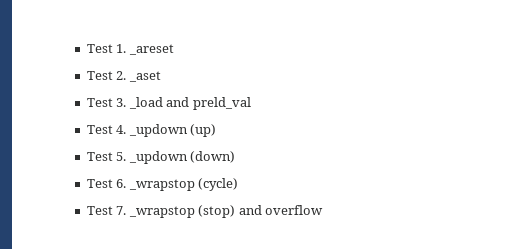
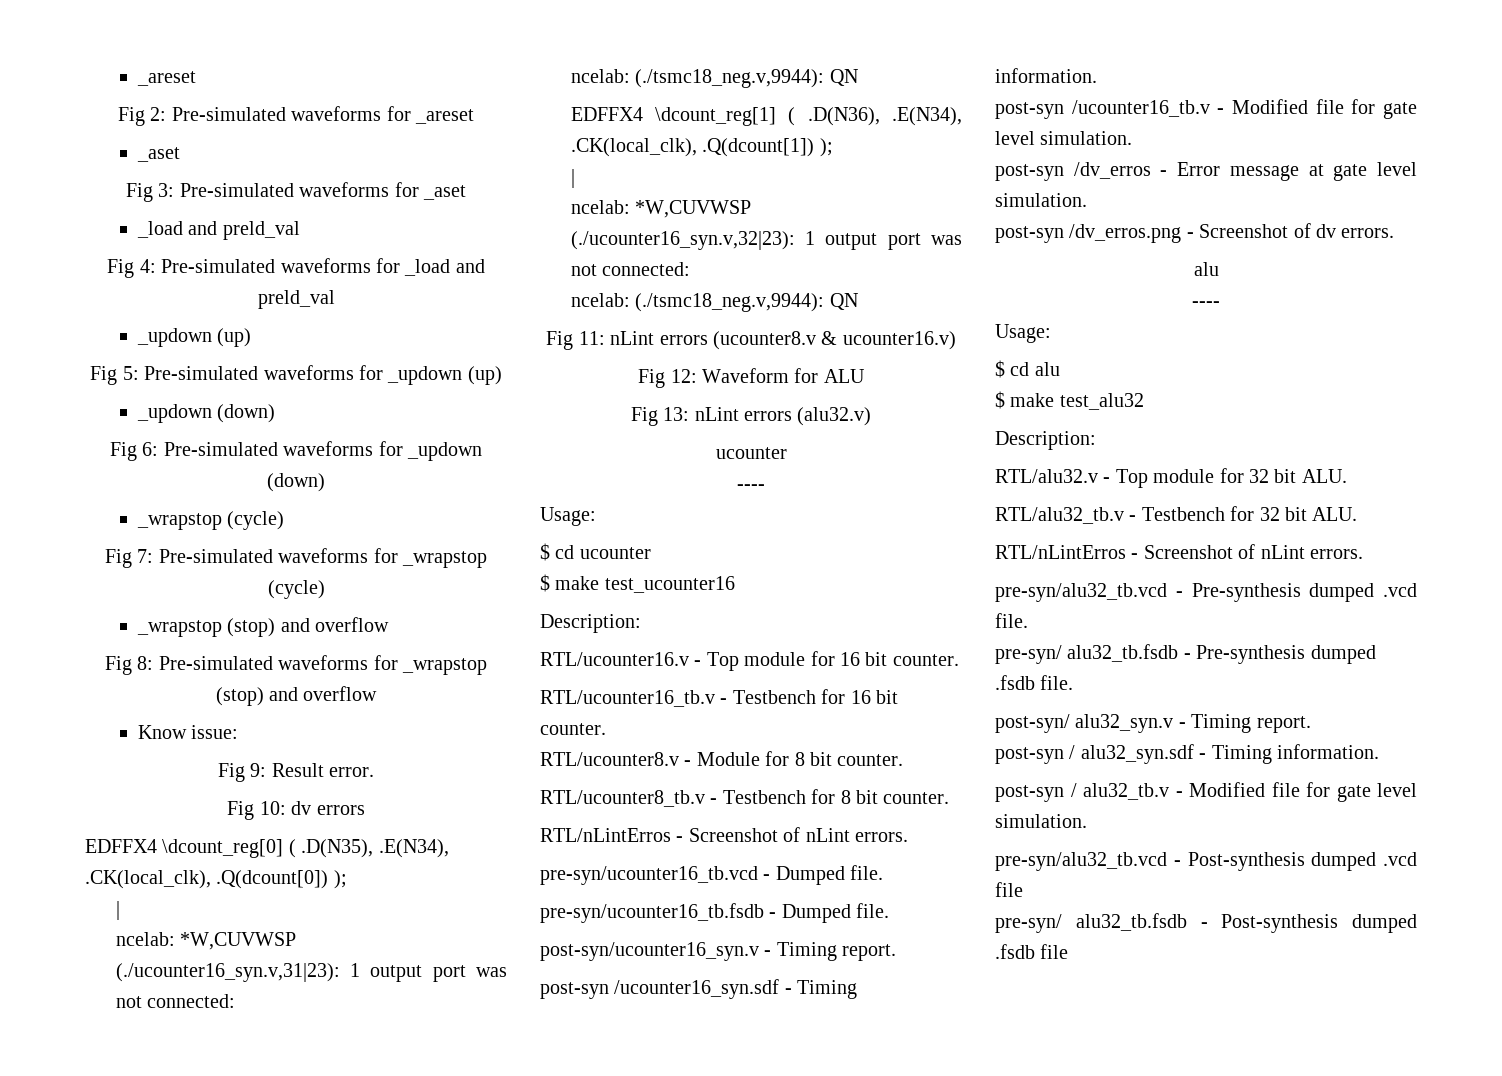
[86,44,174,55] [86,71,161,82] [86,97,251,110] [86,124,217,137] [86,151,236,164] [86,178,239,191] [86,205,324,218] Test 1. _areset // Test 2. _aset // Test 3. _load and preld_val // Test 4. _updown (up) // Test 5. _updown (down) // Test 6. _wrapstop (cycle) // Test 7. _wrapstop (stop) and overflow -> [136,71,196,86] [118,106,474,126] [136,147,180,162] [126,182,466,202] [136,221,300,240] [107,258,485,278] [257,290,335,309] [136,328,252,347] [90,365,502,385] [136,404,276,423] [110,441,482,461] [267,473,325,492] [136,511,285,530] [105,548,487,568] [267,580,325,599] [136,617,390,637] [105,655,487,675] [215,686,378,706] [137,725,239,739] [217,763,375,782] [227,801,365,820] [85,839,449,858] [85,870,347,889] [115,901,120,920] [115,932,297,950] [115,963,507,982] [115,994,236,1008] [570,69,858,88] [570,107,962,126] [570,138,833,157] [570,169,575,188] [570,200,752,218] [570,231,962,250] [570,262,691,276] [570,293,858,312] [546,331,956,350] [638,368,865,388] [630,407,872,426] [715,447,787,459] [737,484,765,490] [540,507,596,526] [540,543,651,561] [540,574,735,593] [540,614,641,633] [540,651,959,671] [540,689,898,707] [540,723,606,735] [540,751,904,766] [540,789,950,807] [540,827,908,842] [540,865,884,885] [540,903,890,923] [540,942,897,961] [540,979,858,999] [995,68,1097,83] [995,99,1417,119] [995,131,1133,145] [995,162,1417,181] [995,193,1087,207] [995,223,1395,243] [1193,262,1219,276] [1192,301,1220,307] [995,324,1051,343] [995,360,1060,378] [995,391,1144,410] [995,431,1096,450] [995,468,1347,488] [995,506,1358,524] [995,544,1363,559] [995,583,1417,602] [995,613,1028,628] [995,644,1376,664] [995,675,1074,690] [995,714,1311,733] [995,744,1379,764] [995,782,1417,802] [995,814,1087,828] [995,852,1417,871] [995,882,1023,897] [995,913,1417,933] [995,944,1069,959] _areset // Fig 2: Pre-simulated waveforms for _areset // _aset // Fig 3: Pre-simulated waveforms for _aset // _load and preld_val // Fig 4: Pre-simulated waveforms for _load and preld_val // _updown (up) // Fig 5: Pre-simulated waveforms for _updown (up) // _updown (down) // Fig 6: Pre-simulated waveforms for _updown (down) // _wrapstop (cycle) // Fig 7: Pre-simulated waveforms for _wrapstop (cycle) // _wrapstop (stop) and overflow // Fig 8: Pre-simulated waveforms for _wrapstop (stop) and overflow // Know issue: // Fig 9: Result error. // Fig 10: dv errors // EDFFX4 \dcount_reg[0] ( .D(N35), .E(N34), .CK(local_clk), .Q(dcount[0]) ); // | // ncelab: *W,CUVWSP (./ucounter16_syn.v,31|23): 1 output port was not connected: // ncelab: (./tsmc18_neg.v,9944): QN // EDFFX4 \dcount_reg[1] ( .D(N36), .E(N34), .CK(local_clk), .Q(dcount[1]) ); // | // ncelab: *W,CUVWSP (./ucounter16_syn.v,32|23): 1 output port was not connected: // ncelab: (./tsmc18_neg.v,9944): QN // Fig 11: nLint errors (ucounter8.v & ucounter16.v) // Fig 12: Waveform for ALU // Fig 13: nLint errors (alu32.v) // ucounter // ---- // Usage: // $ cd ucounter // $ make test_ucounter16 // Description: // RTL/ucounter16.v - Top module for 16 bit counter. // RTL/ucounter16_tb.v - Testbench for 16 bit counter. // RTL/ucounter8.v - Module for 8 bit counter. // RTL/ucounter8_tb.v - Testbench for 8 bit counter. // RTL/nLintErros - Screenshot of nLint errors. // pre-syn/ucounter16_tb.vcd - Dumped file. // pre-syn/ucounter16_tb.fsdb - Dumped file. // post-syn/ucounter16_syn.v - Timing report. // post-syn /ucounter16_syn.sdf - Timing information. // post-syn /ucounter16_tb.v - Modified file for gate level simulation. // post-syn /dv_erros - Error message at gate level simulation. // post-syn /dv_erros.png - Screenshot of dv errors. // alu // ---- // Usage: // $ cd alu // $ make test_alu32 // Description: // RTL/alu32.v - Top module for 32 bit ALU. // RTL/alu32_tb.v - Testbench for 32 bit ALU. // RTL/nLintErros - Screenshot of nLint errors. // pre-syn/alu32_tb.vcd - Pre-synthesis dumped .vcd file. // pre-syn/ alu32_tb.fsdb - Pre-synthesis dumped .fsdb file. // post-syn/ alu32_syn.v - Timing report. // post-syn / alu32_syn.sdf - Timing information. // post-syn / alu32_tb.v - Modified file for gate level simulation. // pre-syn/alu32_tb.vcd - Post-synthesis dumped .vcd file // pre-syn/ alu32_tb.fsdb - Post-synthesis dumped .fsdb file

